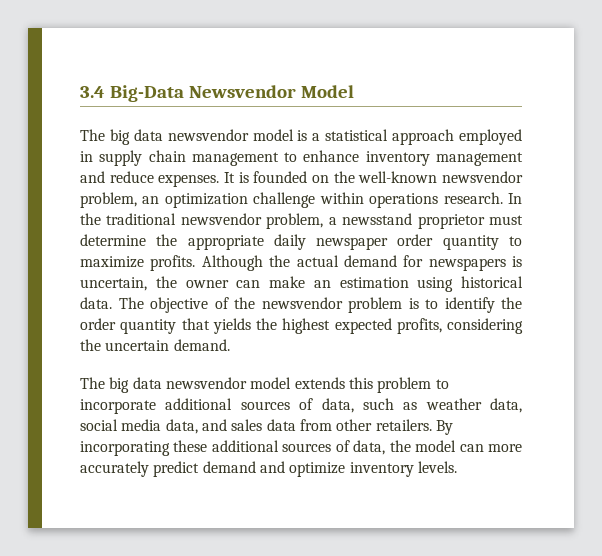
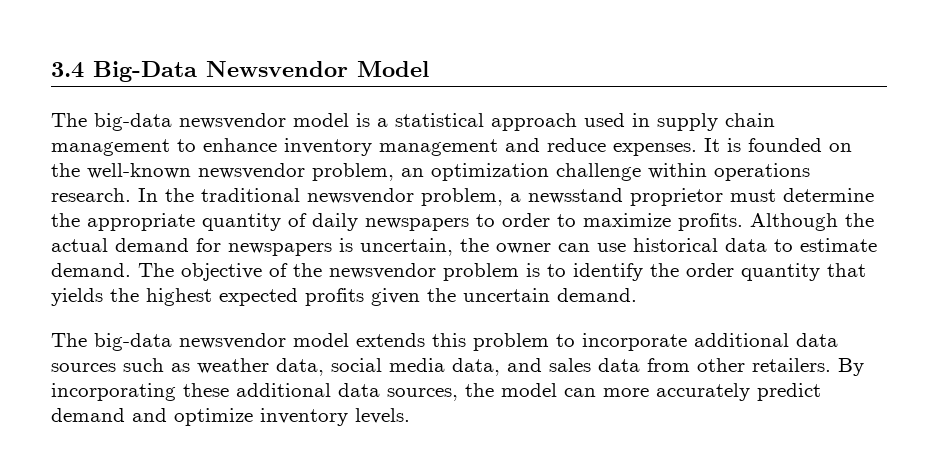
[109,129,163,145] big data -> [94,113,172,131] big-data
[459,129,522,145] employed -> [584,113,625,127] used
[273,234,499,250] daily newspaper order quantity -> [202,213,550,231] quantity of daily newspapers to order
[269,276,523,292] [80,297,112,309] make an estimation using historical data. -> [597,238,877,252] [51,263,131,277] use historical data to estimate demand.
[396,318,523,334] profits, considering -> [305,288,420,306] profits given
[109,377,162,393] big data -> [94,333,172,351] big-data
[240,398,354,413] sources of data, -> [796,333,838,347] [51,363,116,372] data sources
[282,440,386,455] sources of data, -> [338,383,458,401] data sources,

